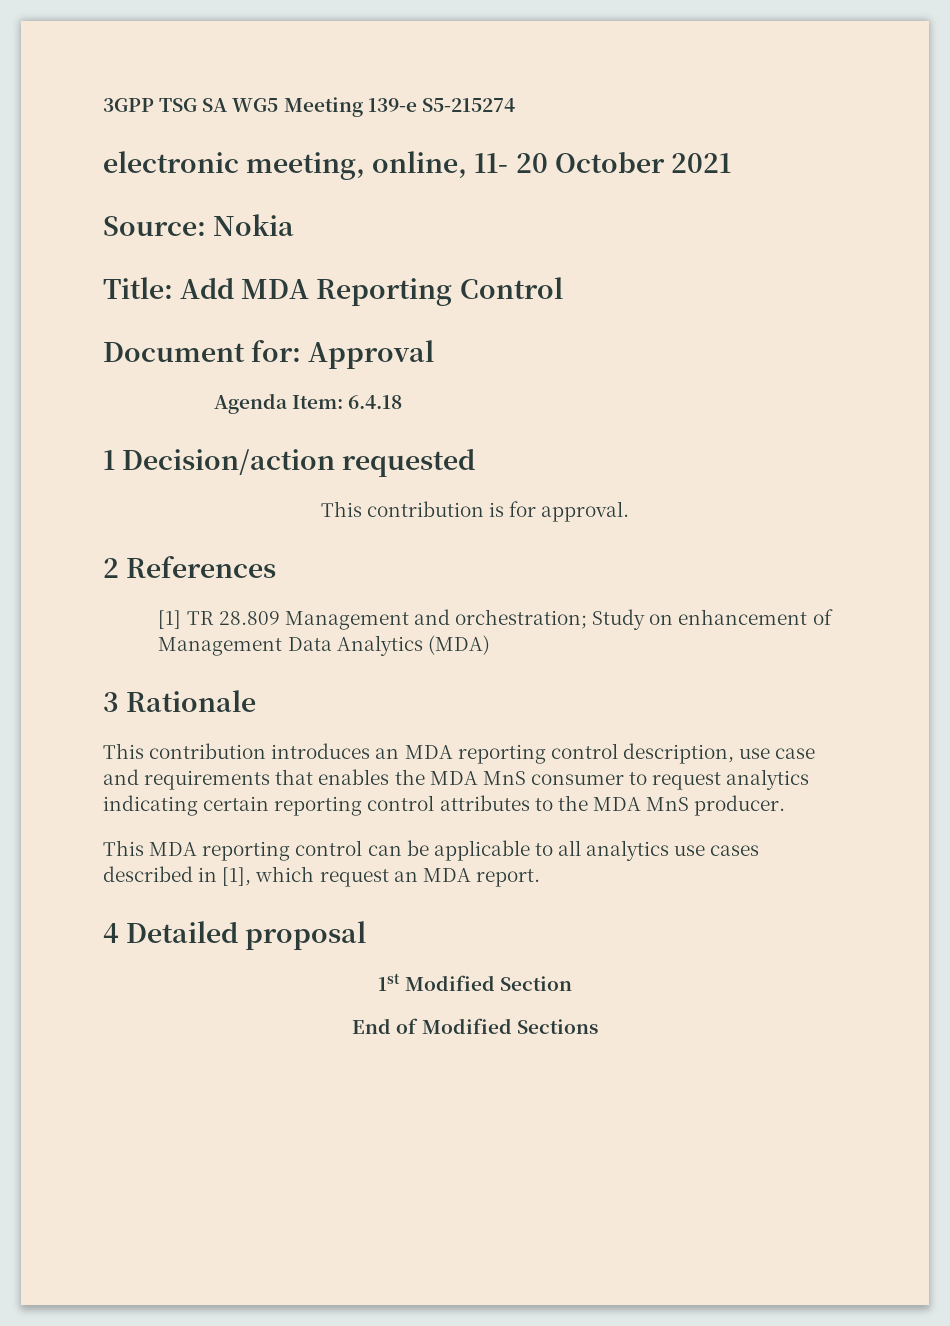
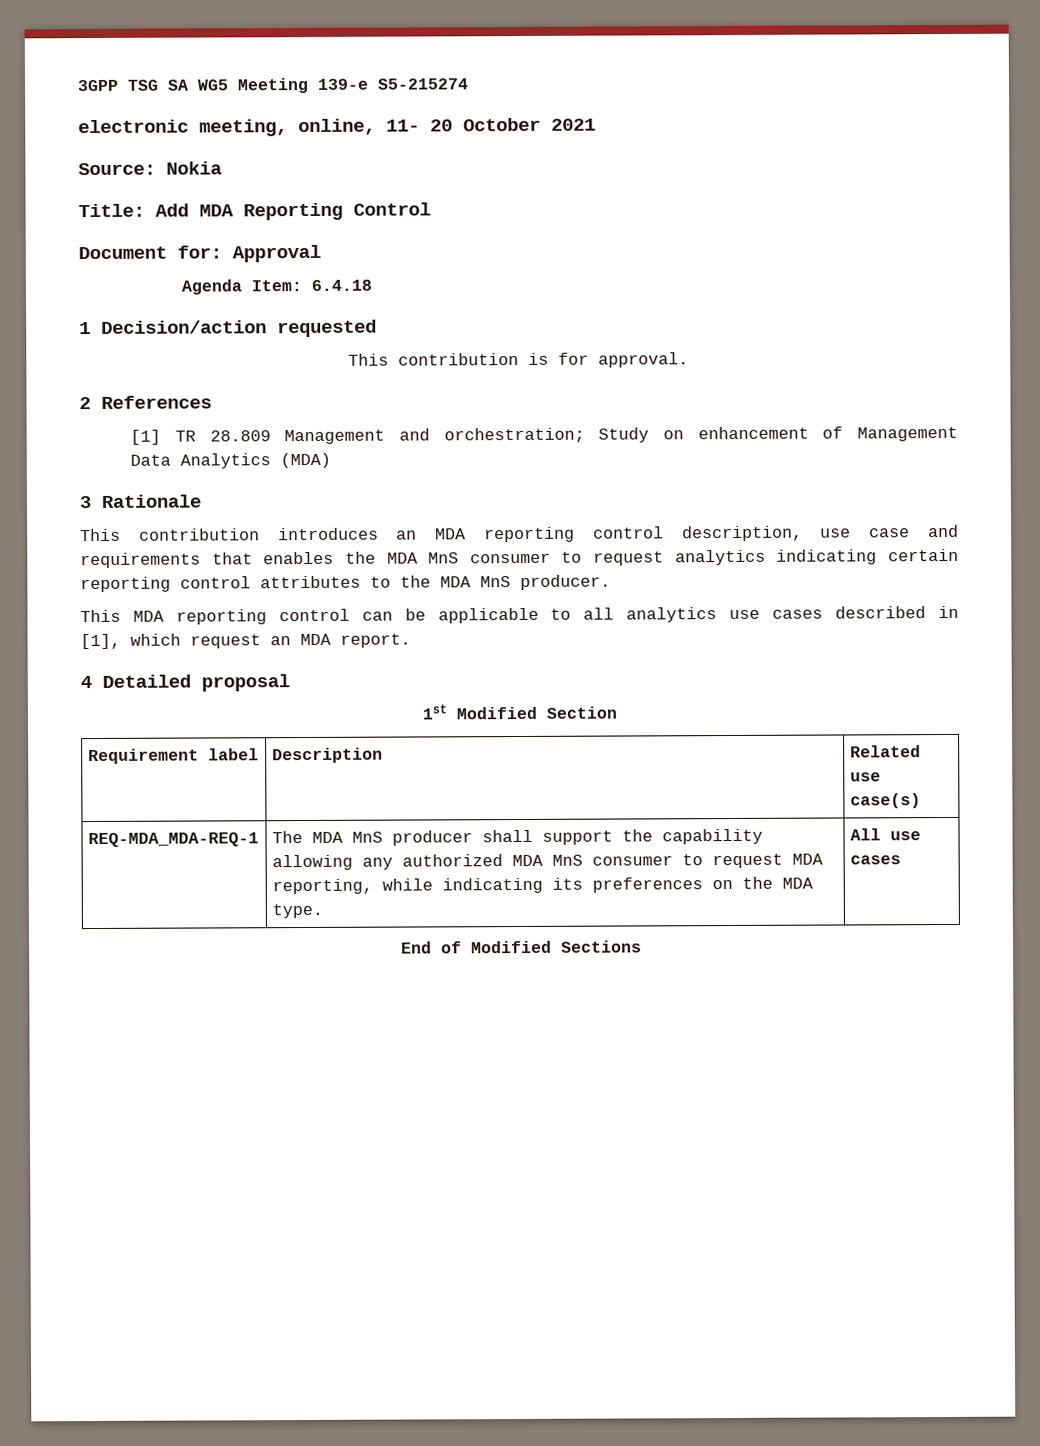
(572, 983) none -> [87,748,259,765] [271,747,383,764] [849,745,921,758] [849,772,881,782] [849,793,921,809] [87,832,259,848] [271,828,763,846] [271,853,823,871] [271,876,813,895] [271,903,323,919] [849,828,921,841] [849,855,901,865] // Requirement label | Description | Related use case(s) // REQ-MDA_MDA-REQ-1 | The MDA MnS producer shall support the capability allowing any authorized MDA MnS consumer to request MDA reporting, while indicating its preferences on the MDA type. | All use cases

